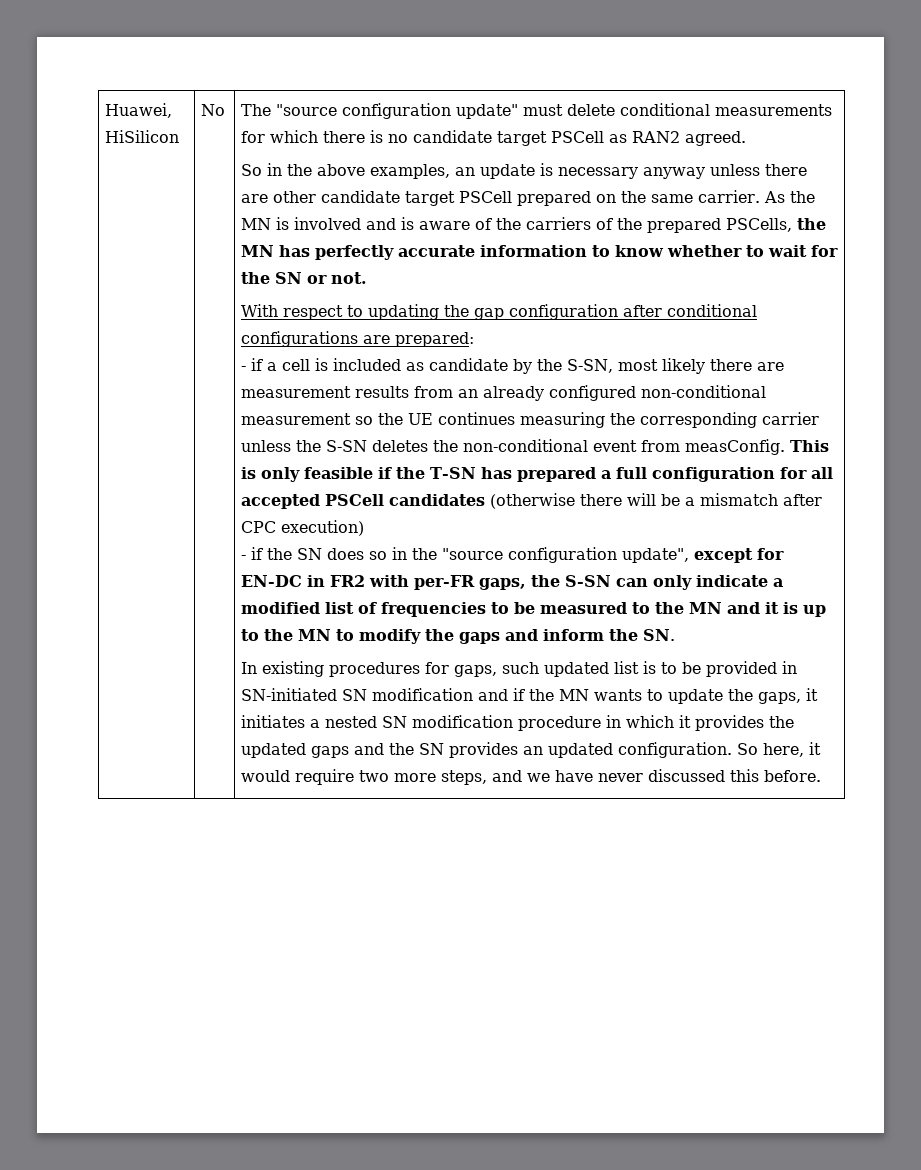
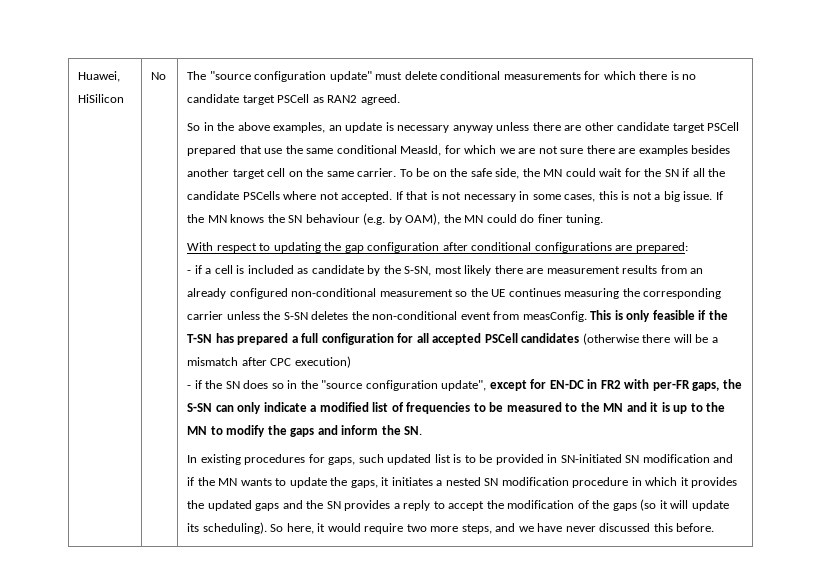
[596,190,816,203] [241,217,827,233] [241,245,839,260] [241,272,368,284] on the same carrier. As the MN is involved and is aware of the carriers of the prepared PSCells, the MN has perfectly accurate information to know whether to wait for the SN or not. -> [239,145,731,156] [187,168,726,179] [187,191,723,202] [187,213,604,225] that use the same conditional MeasId, for which we are not sure there are examples besides another target cell on the same carrier. To be on the safe side, the MN could wait for the SN if all the candidate PSCells where not accepted. If that is not necessary in some cases, this is not a big issue. If the MN knows the SN behaviour (e.g. by OAM), the MN could do finer tuning.
[523,742,733,758] an updated configuration. -> [393,499,729,511] [187,522,267,534] a reply to accept the modification of the gaps (so it will update its scheduling).

